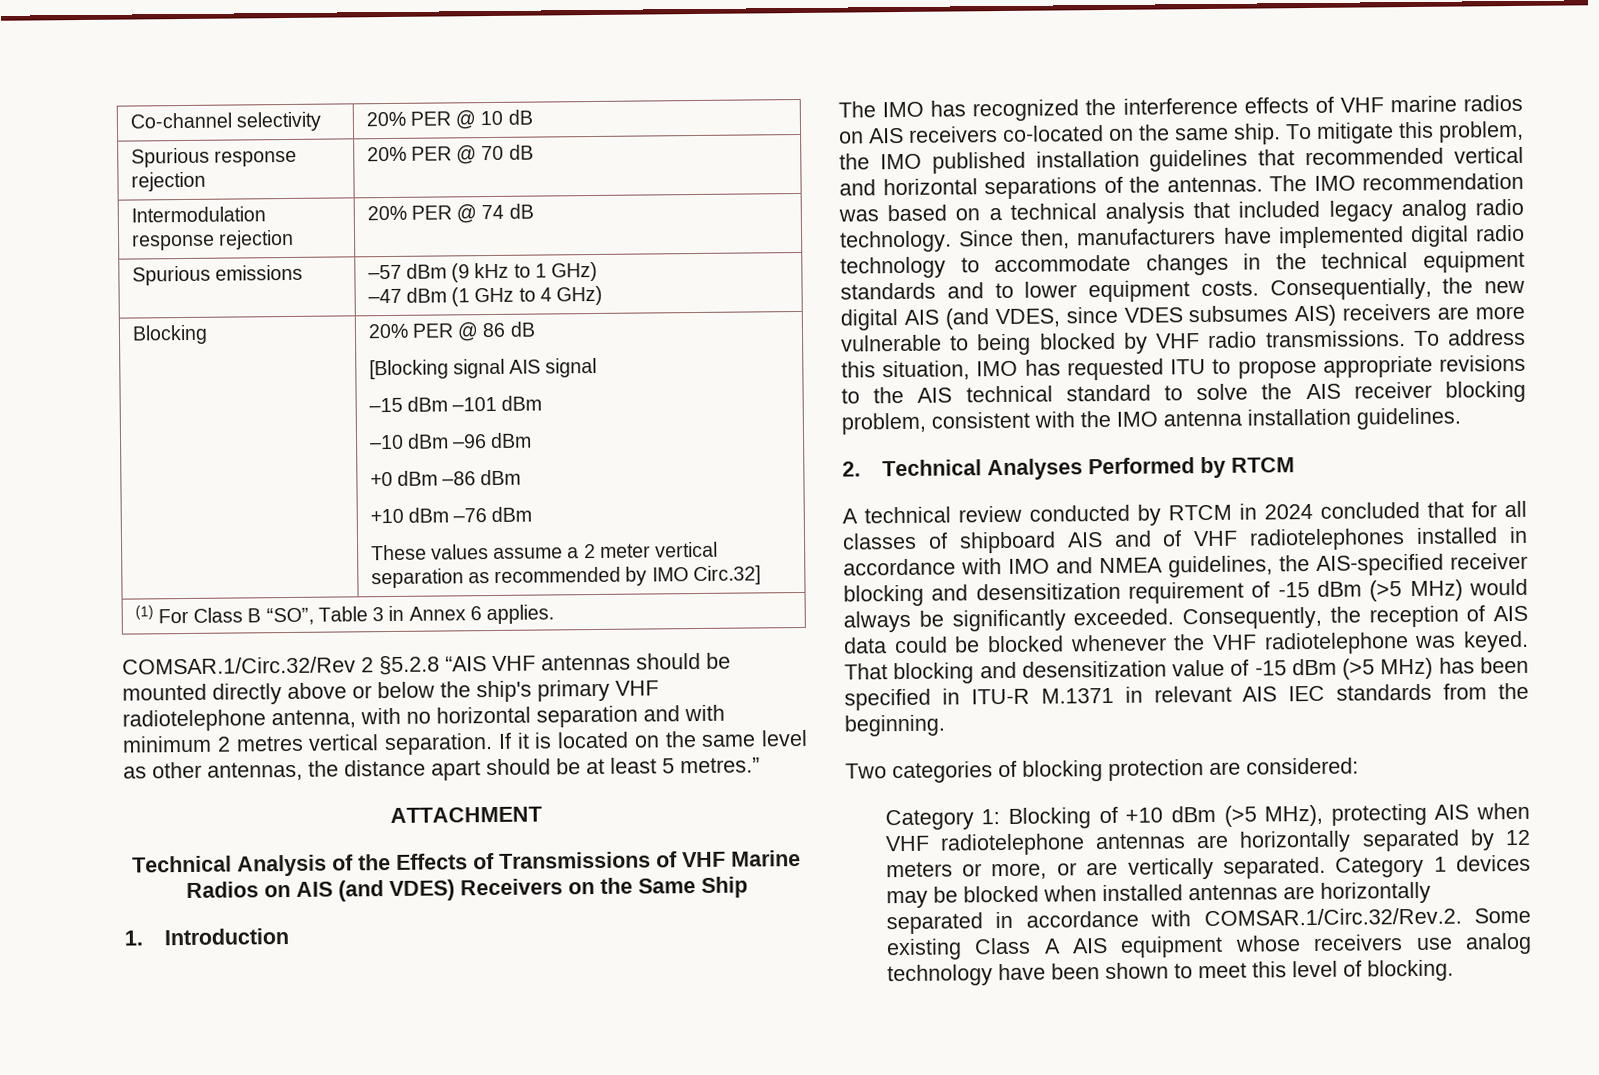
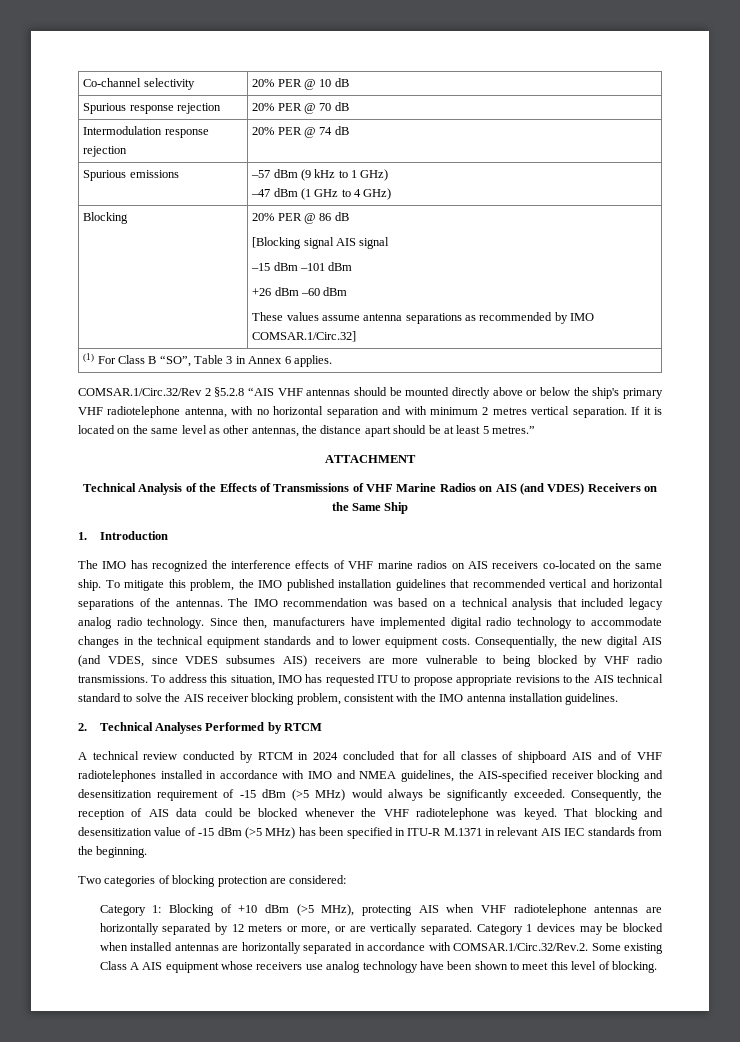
[368,432,533,450] [369,469,522,487] [369,507,488,524] ‒10 dBm ‒96 dBm // +0 dBm ‒86 dBm // +10 dBm ‒76 -> [252,287,320,296] +26 dBm ‒60
[567,541,719,559] [370,568,464,589] a 2 meter vertical separation -> [363,313,462,324] antenna separations
[692,565,761,586] Circ.32] -> [252,331,357,342] COMSAR.1/Circ.32]

